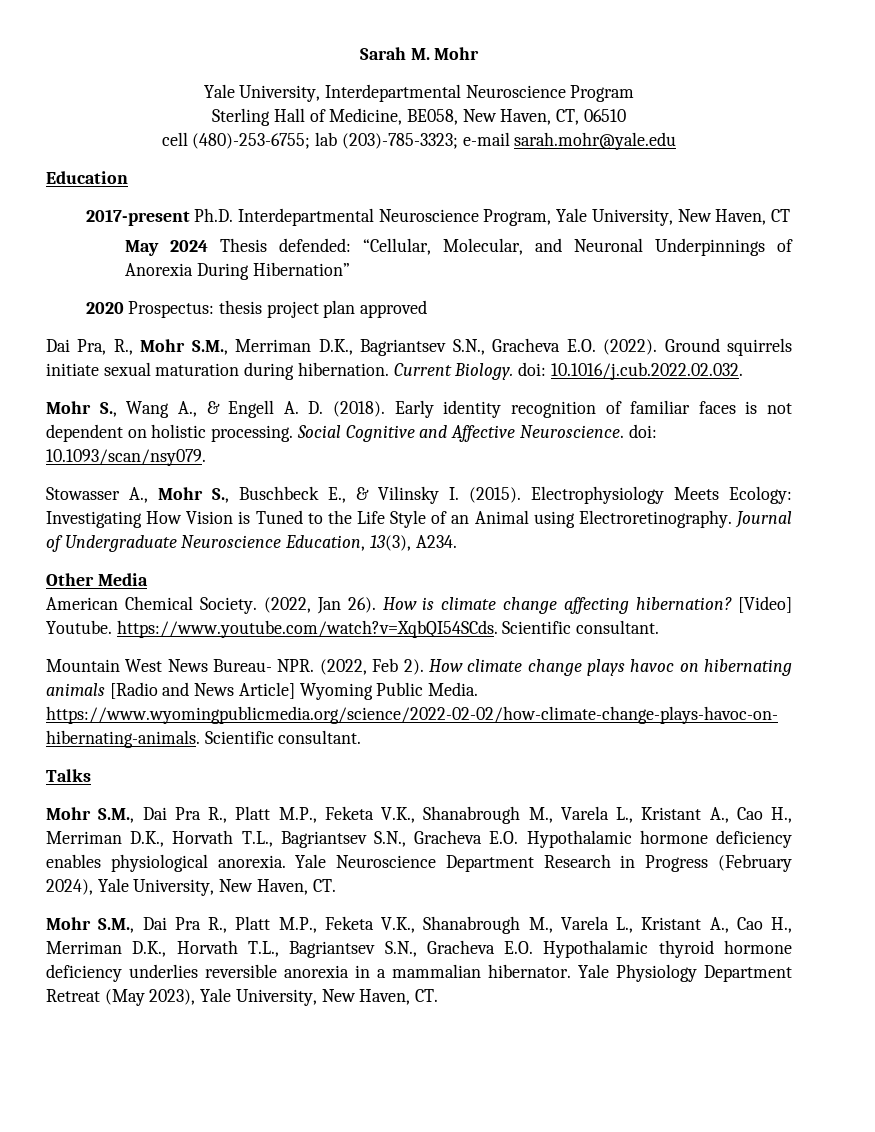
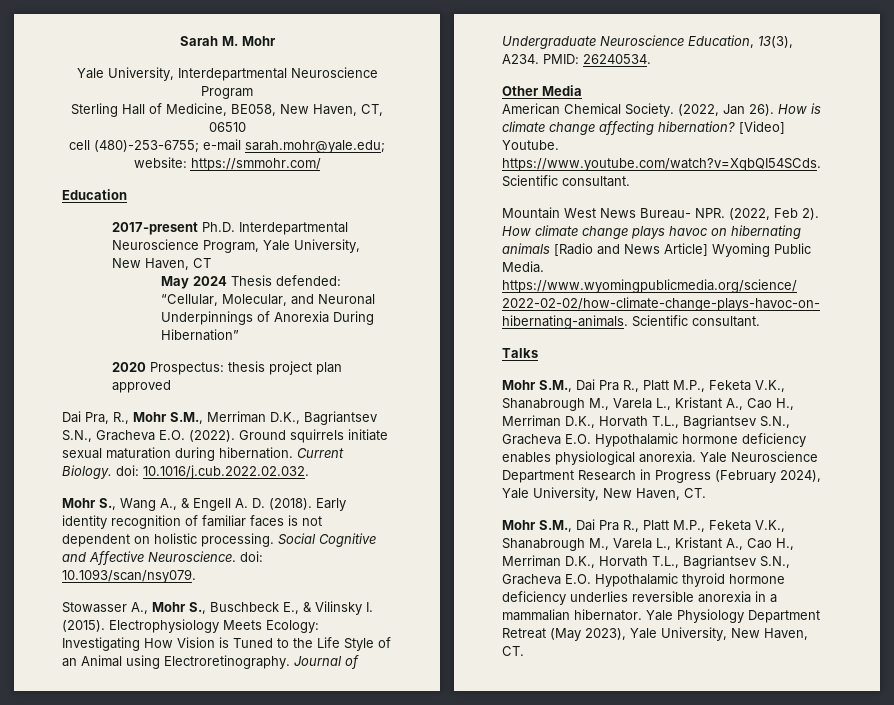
[315,132,677,150] lab (203)-785-3323; e-mail sarah.mohr@yale.edu -> [203,139,385,153] [133,157,321,171] e-mail sarah.mohr@yale.edu; website: https://smmohr.com/
(457, 541) none -> [543,54,651,64] PMID: 26240534.

